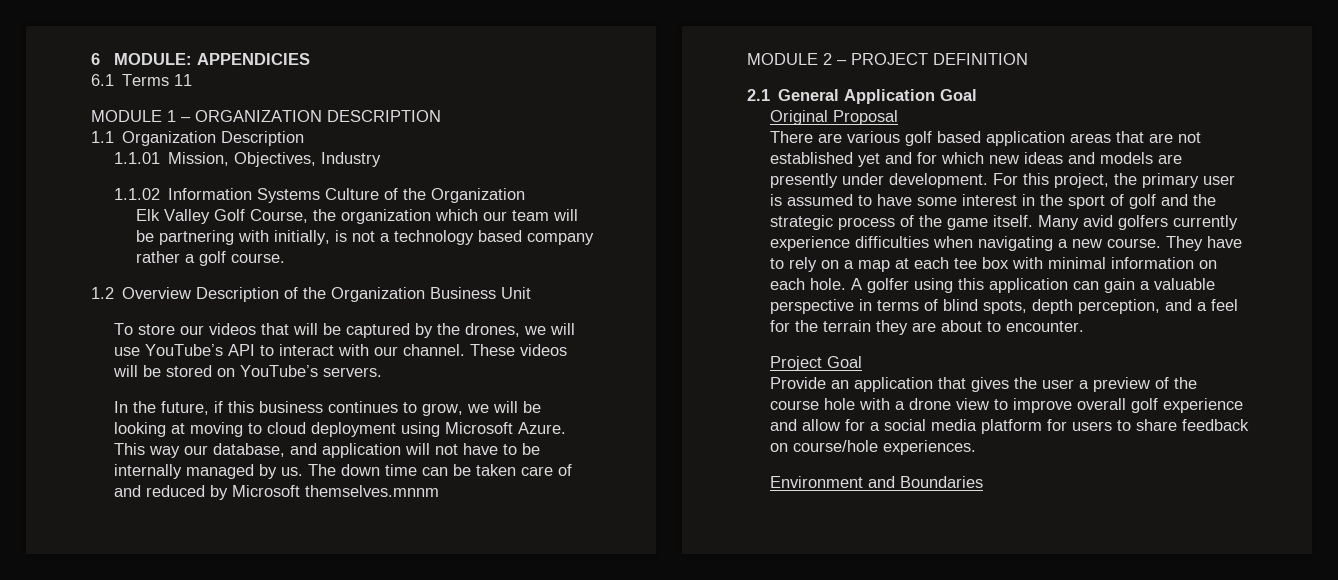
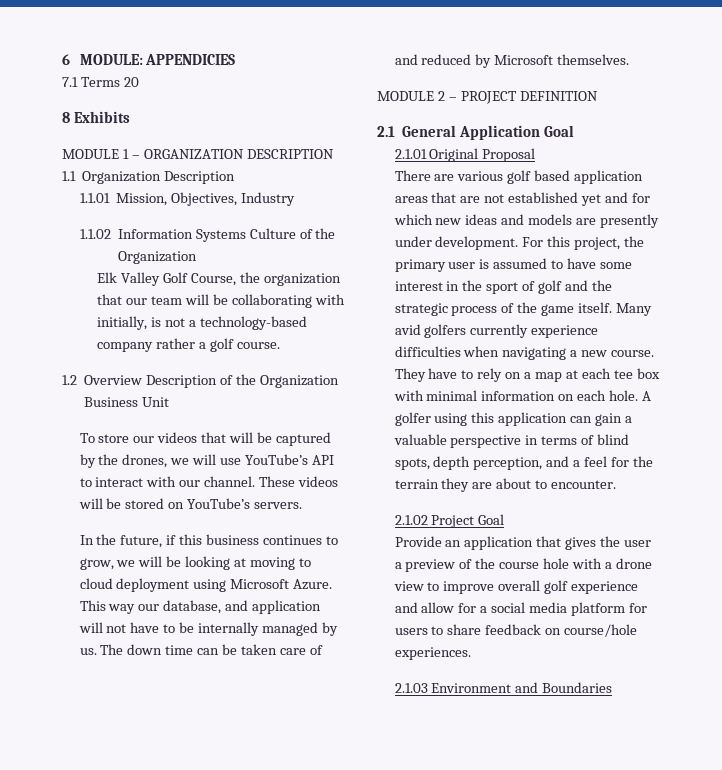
[91,74,193,86] 6.1 Terms 11 -> [62,77,139,87] [62,111,130,123] 7.1 Terms 20 // 8 Exhibits
[435,209,479,221] which -> [97,294,123,305] that
[159,230,235,245] partnering -> [231,294,312,308] collaborating
[394,230,523,245] technology based -> [199,316,307,330] technology-based
[304,485,439,497] themselves.mnnm -> [557,54,630,65] themselves.
(978, 95) none -> [394,149,427,159] 2.1.01
(1084, 326) none -> [394,515,428,525] 2.1.02
(976, 447) none -> [394,683,428,693] 2.1.03

